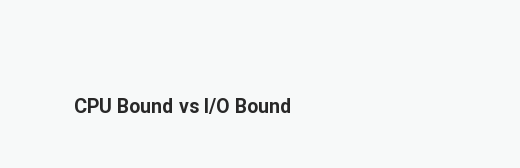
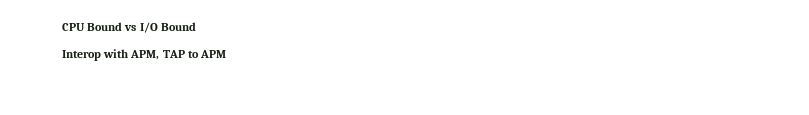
(292, 105) none -> [62,49,227,61] // Interop with APM, TAP to APM

